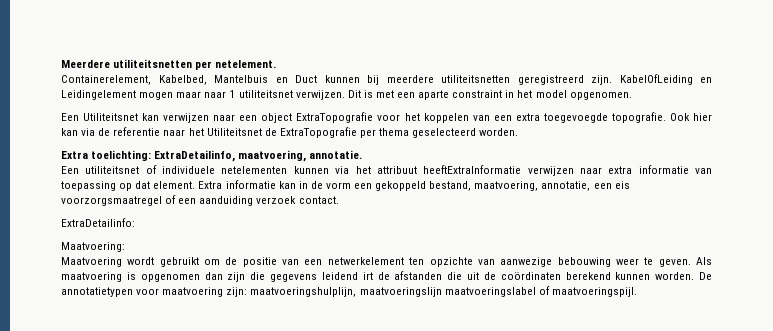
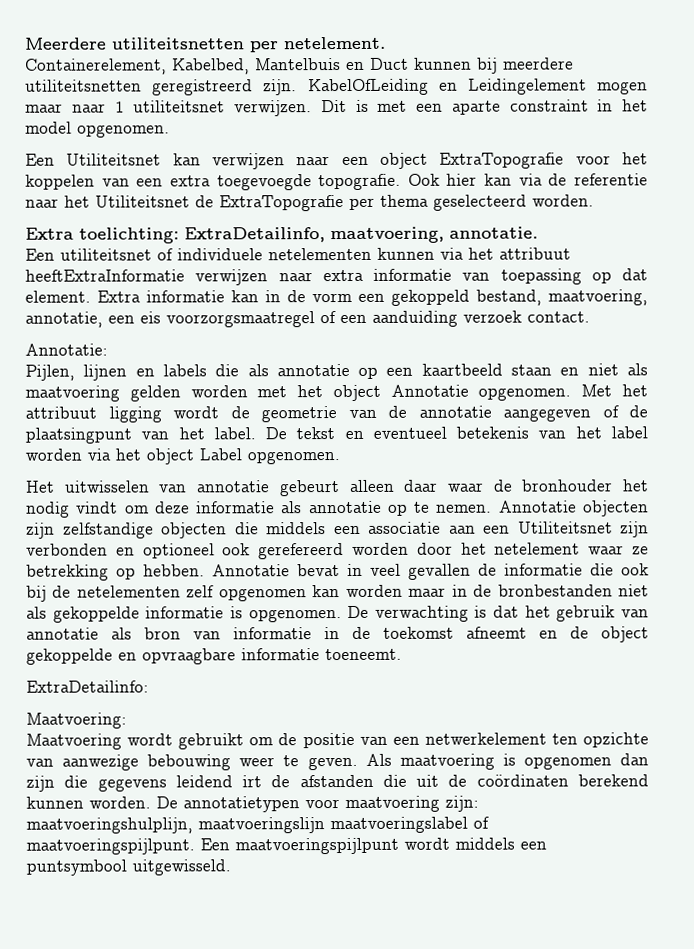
(339, 200) none -> [25,343,108,356] [25,363,648,381] [25,384,648,402] [25,405,648,423] [25,426,648,444] [25,448,340,465] [26,479,649,497] [26,500,649,518] [26,521,649,539] [26,542,649,560] [26,563,649,581] [26,584,649,602] [26,605,649,623] [26,626,649,643] [26,648,402,665] // Annotatie: // Pijlen, lijnen en labels die als annotatie op een kaartbeeld staan en niet als maatvoering gelden worden met het object Annotatie opgenomen. Met het attribuut ligging wordt de geometrie van de annotatie aangegeven of de plaatsingpunt van het label. De tekst en eventueel betekenis van het label worden via het object Label opgenomen. // Het uitwisselen van annotatie gebeurt alleen daar waar de bronhouder het nodig vindt om deze informatie als annotatie op te nemen. Annotatie objecten zijn zelfstandige objecten die middels een associatie aan een Utiliteitsnet zijn verbonden en optioneel ook gerefereerd worden door het netelement waar ze betrekking op hebben. Annotatie bevat in veel gevallen de informatie die ook bij de netelementen zelf opgenomen kan worden maar in de bronbestanden niet als gekoppelde informatie is opgenomen. De verwachting is dat het gebruik van annotatie als bron van informatie in de toekomst afneemt en de object gekoppelde en opvraagbare informatie toeneemt.
[551,287,637,297] maatvoeringspijl. -> [26,837,547,855] [26,859,231,876] maatvoeringspijlpunt. Een maatvoeringspijlpunt wordt middels een puntsymbool uitgewisseld.

